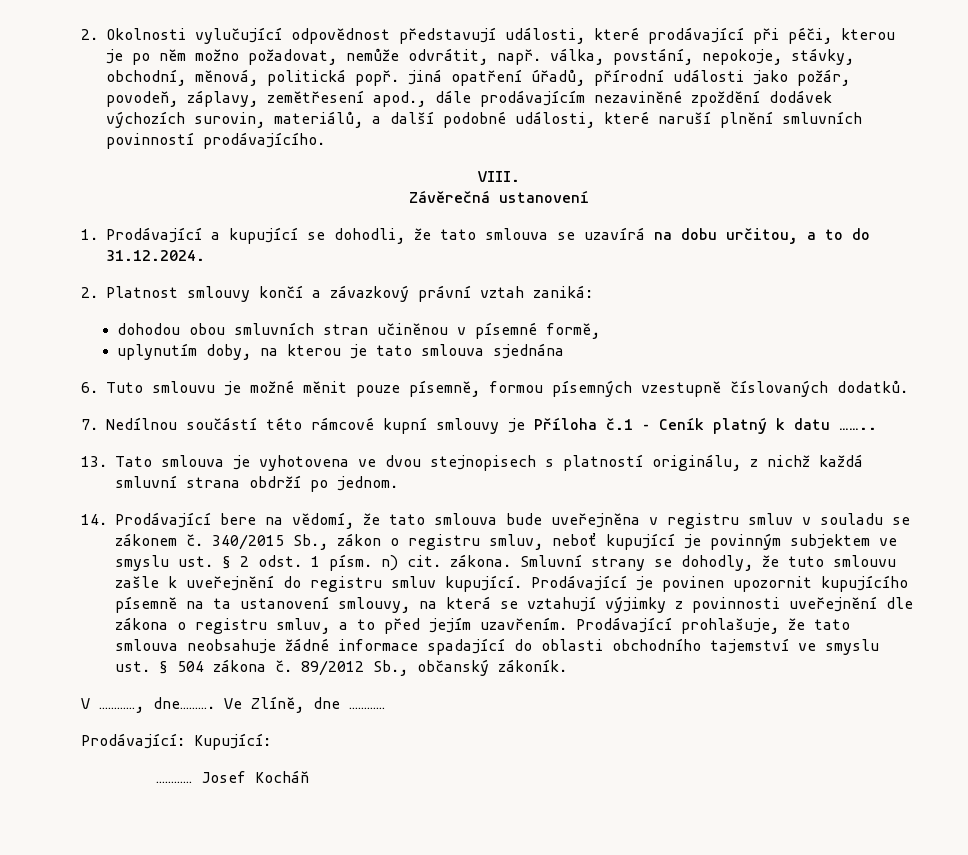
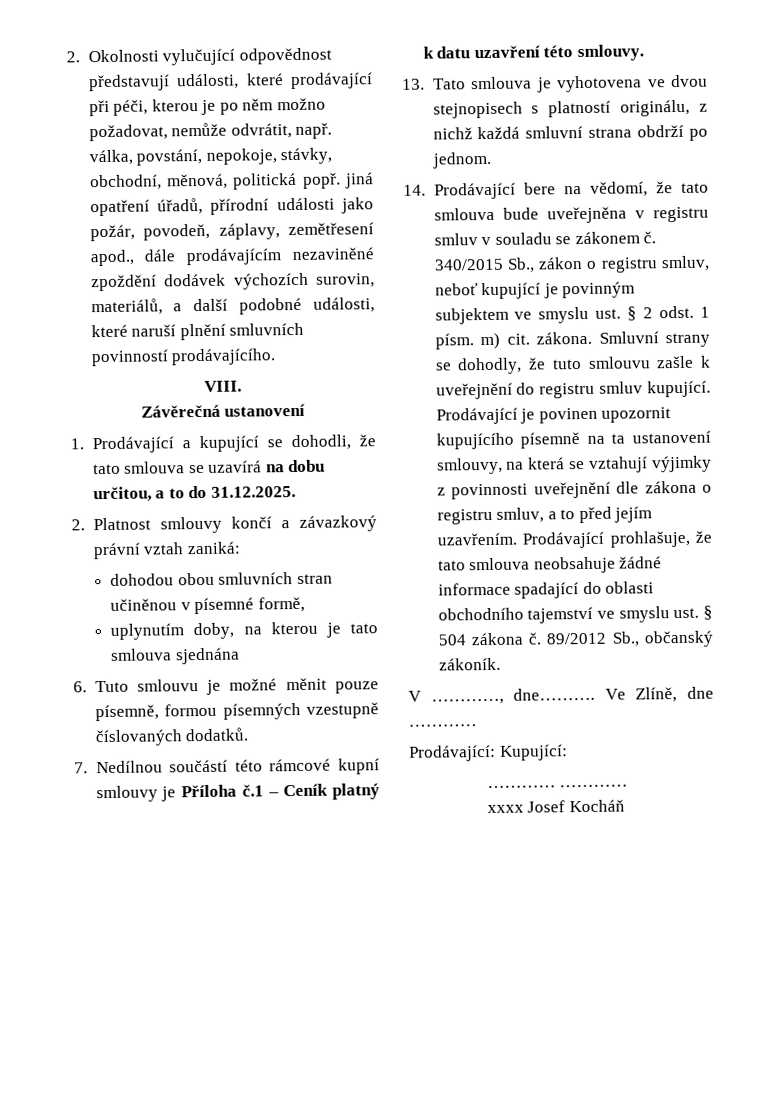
[106,250,205,261] 31.12.2024. -> [210,486,296,498] 31.12.2025.
[839,427,877,430] …….. -> [473,44,644,62] uzavření této smlouvy.
[381,555,398,571] n) -> [480,332,500,350] m)
(192, 782) none -> [559,784,629,788] [486,804,524,814] ………… // xxxx

